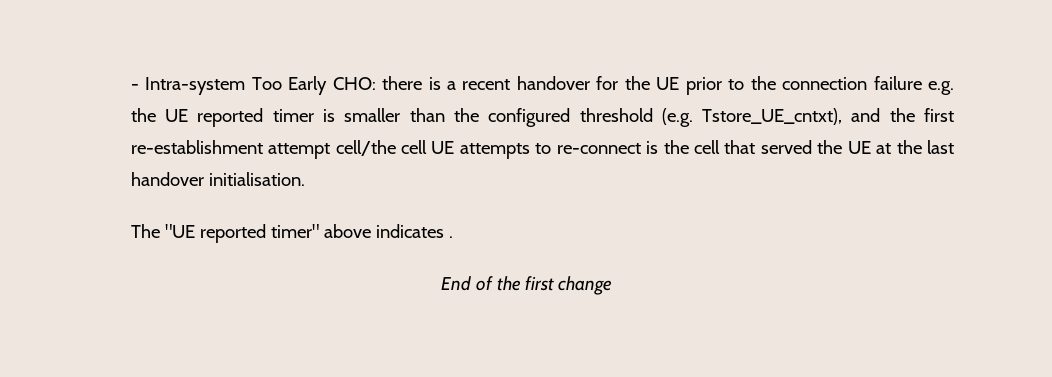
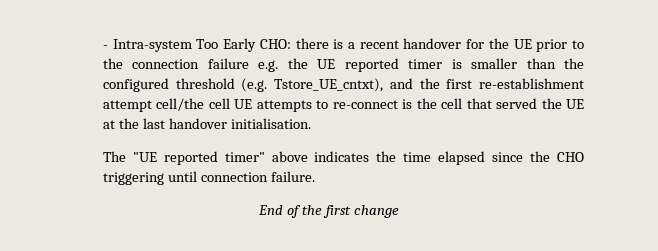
[448,236,453,238] . -> [376,151,584,165] [102,171,315,185] the time elapsed since the CHO triggering until connection failure.

